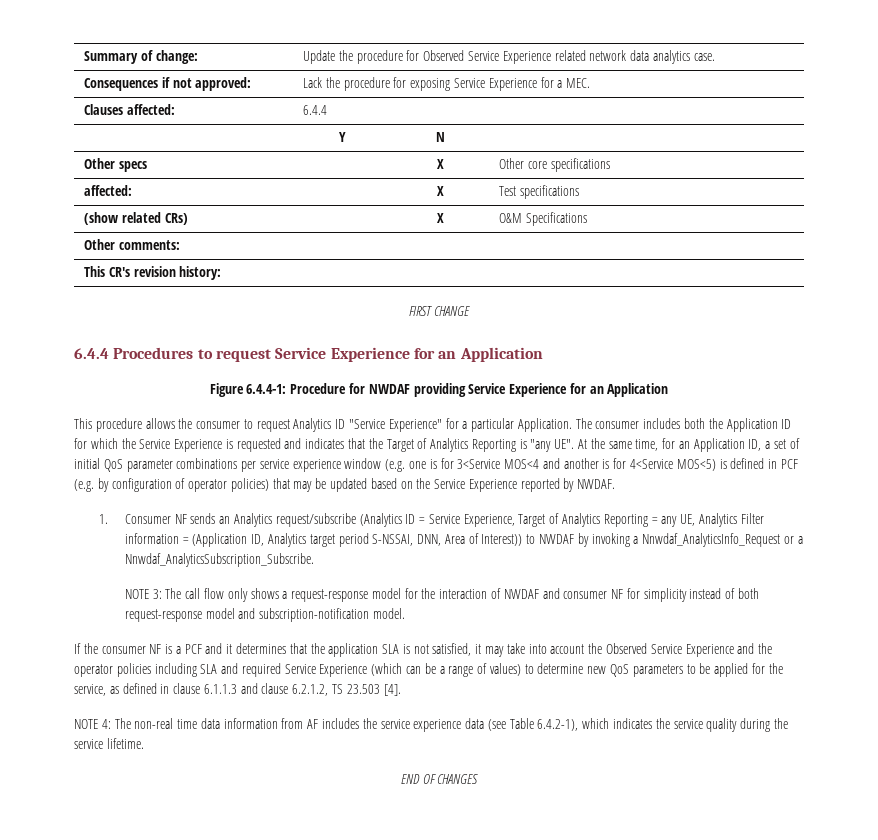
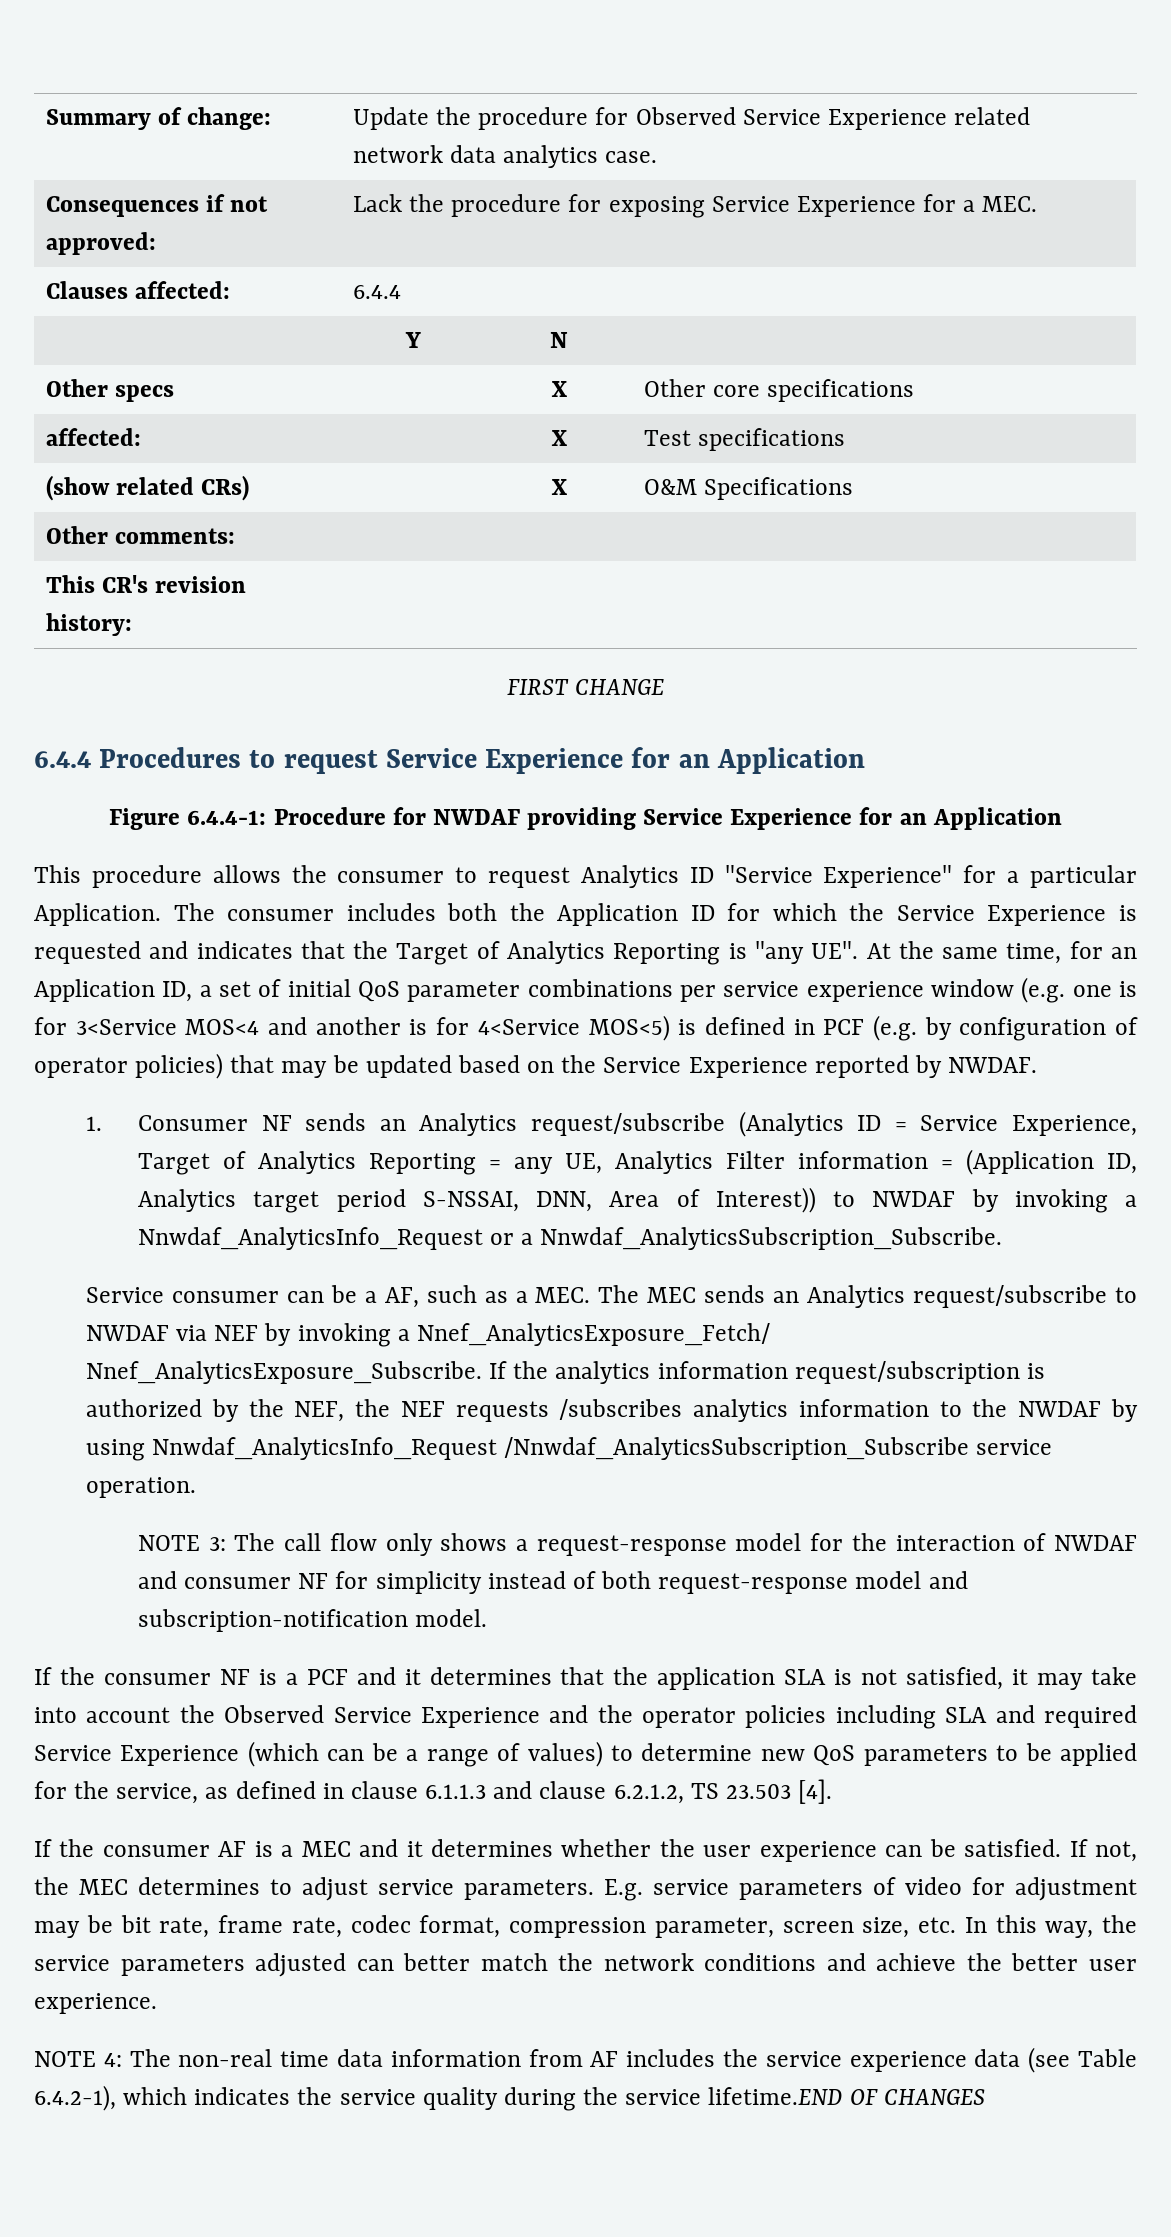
(314, 560) none -> [85,1285,1137,1308] [85,1323,770,1347] [85,1361,1045,1384] [85,1399,1138,1422] [85,1437,1053,1461] [85,1477,196,1498] // Service consumer can be a AF, such as a MEC. The MEC sends an Analytics request/subscribe to NWDAF via NEF by invoking a Nnef_AnalyticsExposure_Fetch/ Nnef_AnalyticsExposure_Subscribe. If the analytics information request/subscription is authorized by the NEF, the NEF requests /subscribes analytics information to the NWDAF by using Nnwdaf_AnalyticsInfo_Request /Nnwdaf_AnalyticsSubscription_Subscribe service operation.
(401, 690) none -> [34,1839,1137,1862] [34,1877,1137,1901] [34,1915,1137,1938] [34,1953,1137,1977] [34,1993,157,2014] // If the consumer AF is a MEC and it determines whether the user experience can be satisfied. If not, the MEC determines to adjust service parameters. E.g. service parameters of video for adjustment may be bit rate, frame rate, codec format, compression parameter, screen size, etc. In this way, the service parameters adjusted can better match the network conditions and achieve the better user experience.
[106,738,144,749] [400,774,420,784] lifetime. // END -> [708,2087,843,2105] lifetime.END

